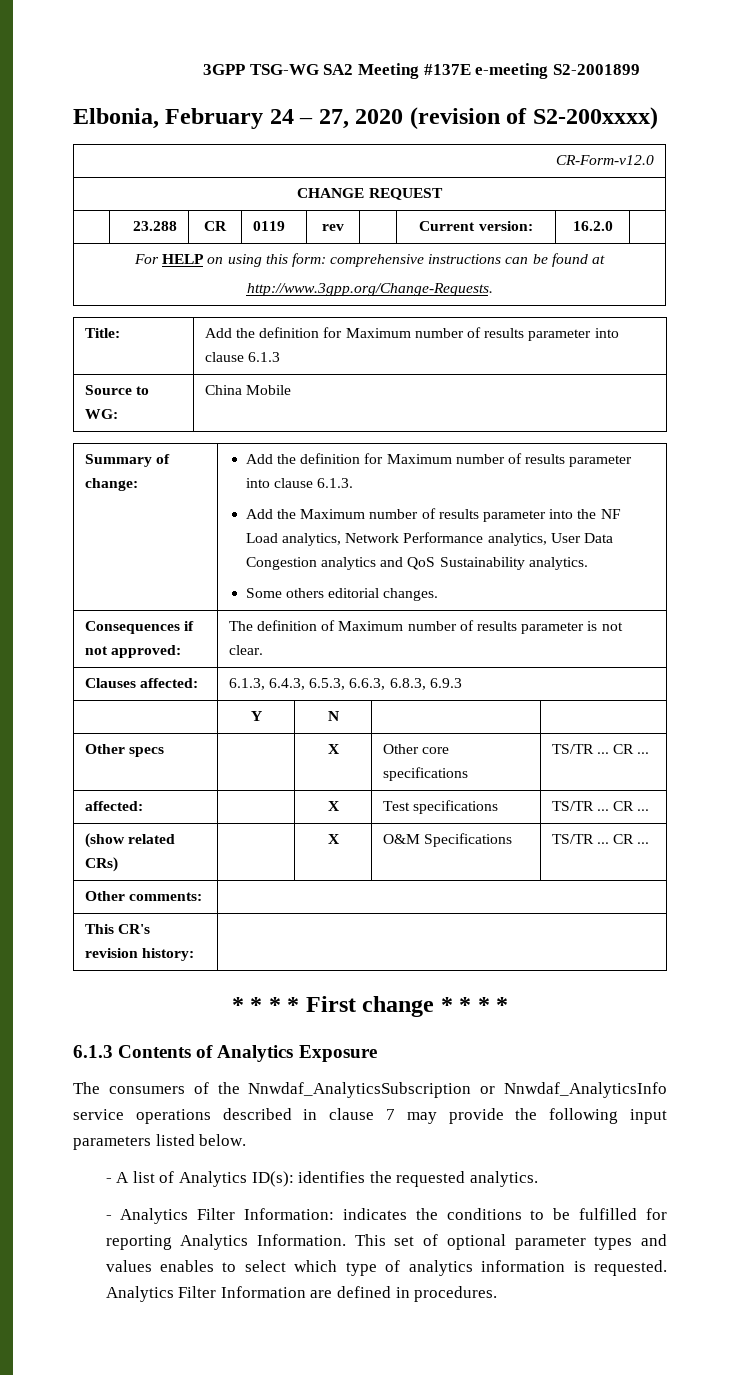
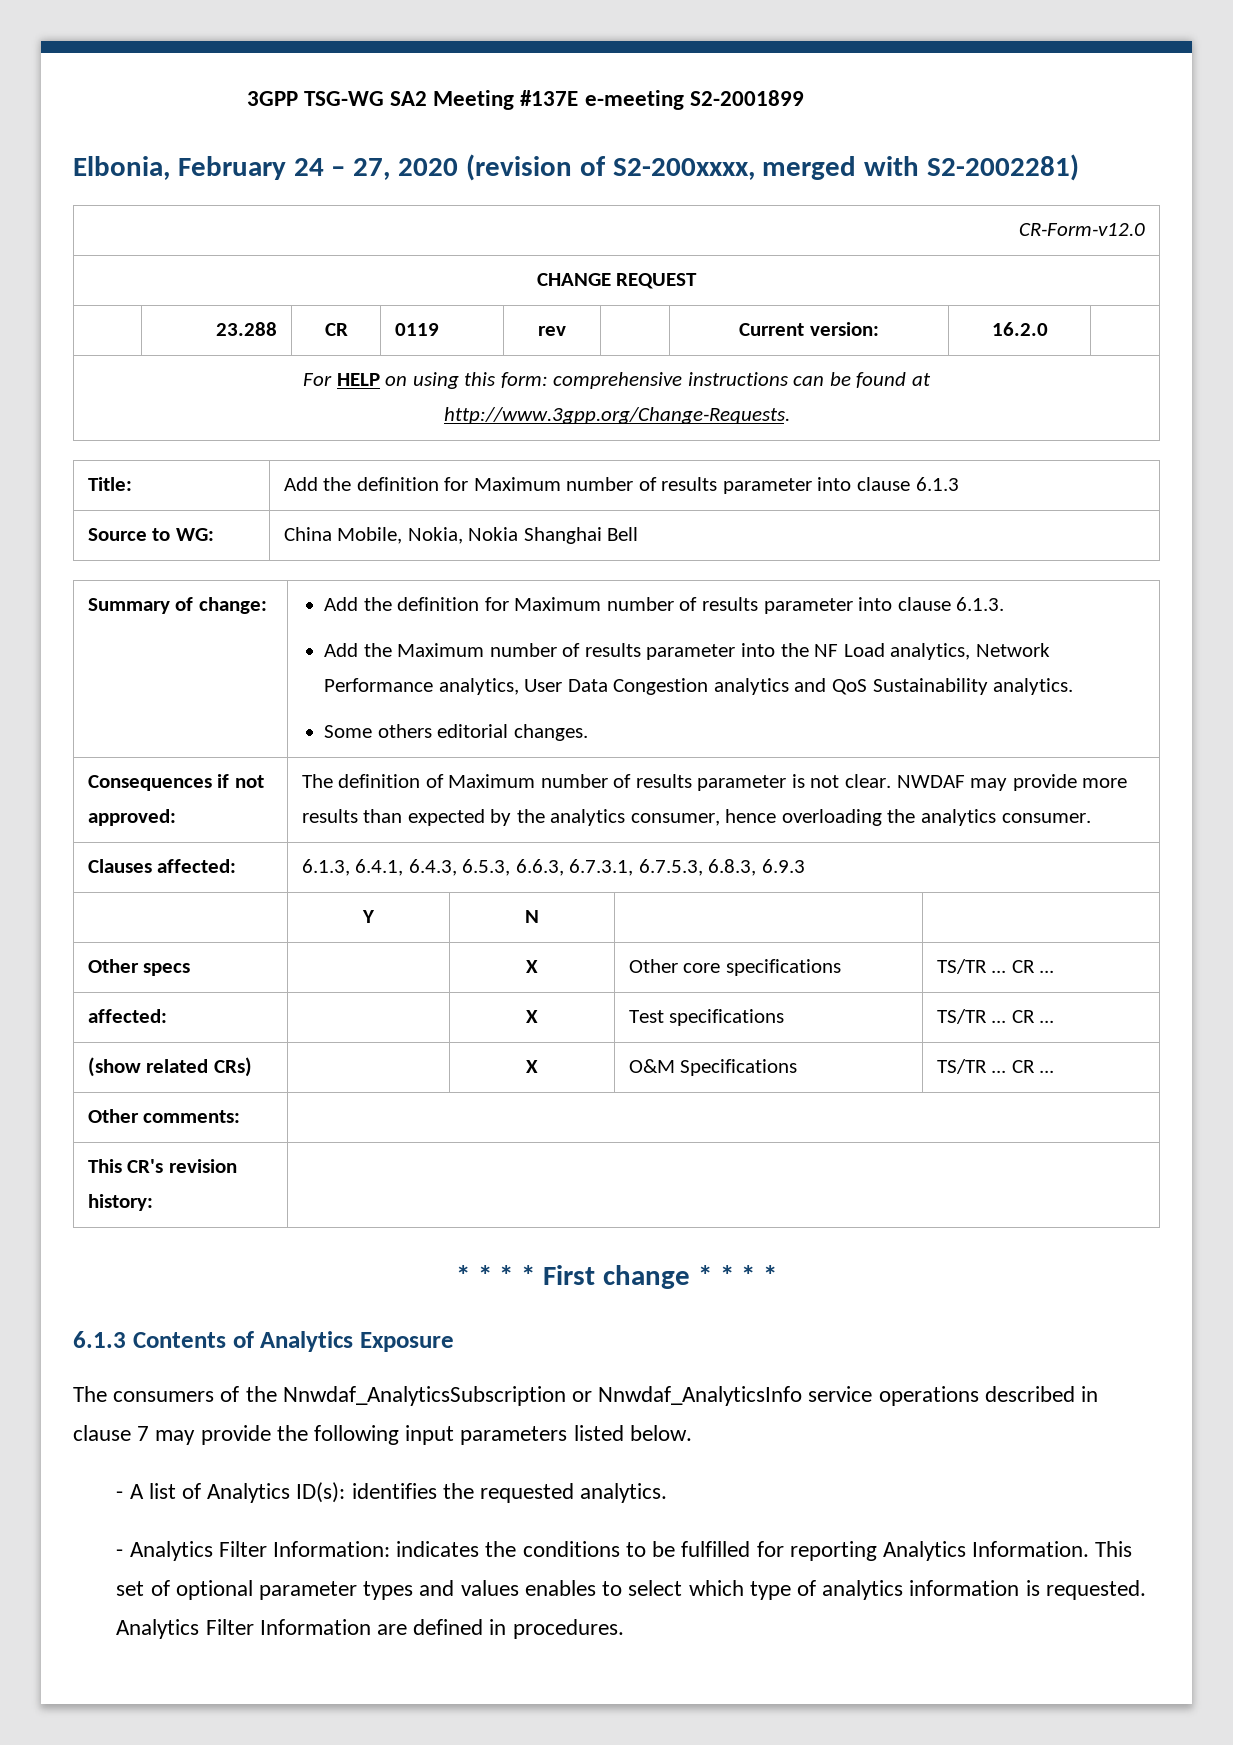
[532,107,658,130] S2-200xxxx) -> [612,154,1080,181] S2-200xxxx, merged with S2-2002281)
[246,385,292,395] Mobile -> [337,527,639,544] Mobile, Nokia, Nokia Shanghai Bell
(263, 650) none -> [896,774,1128,791] [301,809,1091,826] NWDAF may provide more results than expected by the analytics consumer, hence overloading the analytics consumer.
(265, 684) none -> [355,859,404,876] 6.4.1,
(386, 684) none -> [569,859,703,876] 6.7.3.1, 6.7.5.3,

